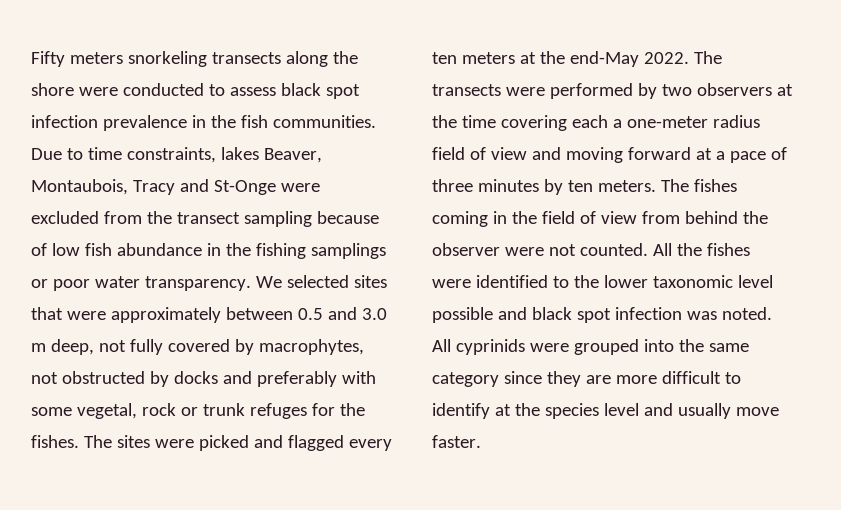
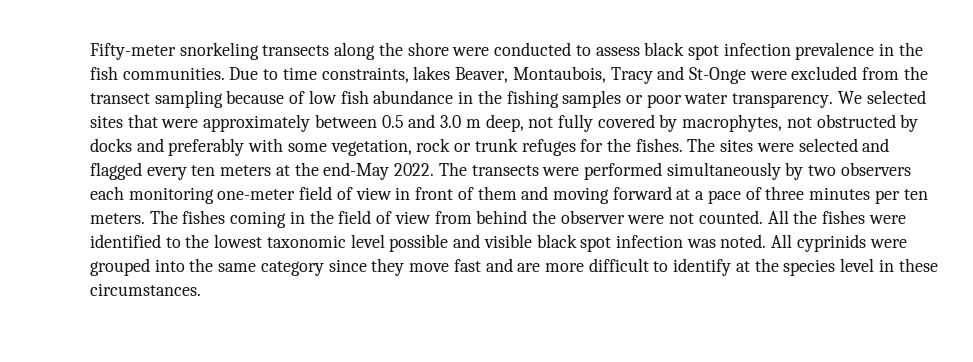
[31,51,123,67] Fifty meters -> [90,43,176,60] Fifty-meter
[310,243,386,259] samplings -> [562,90,622,108] samples
[76,403,137,419] vegetal, -> [330,139,412,156] vegetation,
[198,435,249,451] picked -> [798,138,858,152] selected
(633, 91) none -> [666,162,781,180] simultaneously
[776,84,793,96] [432,115,760,131] [432,147,527,160] at the time covering each a one-meter radius field of view -> [90,186,517,204] each monitoring one-meter field of view in front of them
[543,179,563,195] by -> [874,190,900,204] per
[603,275,648,288] lower -> [214,234,263,248] lowest
(527, 313) none -> [483,234,532,248] visible
(581, 379) none -> [409,258,513,272] move fast and
[643,403,779,419] [432,435,481,448] and usually move faster. -> [878,258,938,272] [90,283,201,296] in these circumstances.

